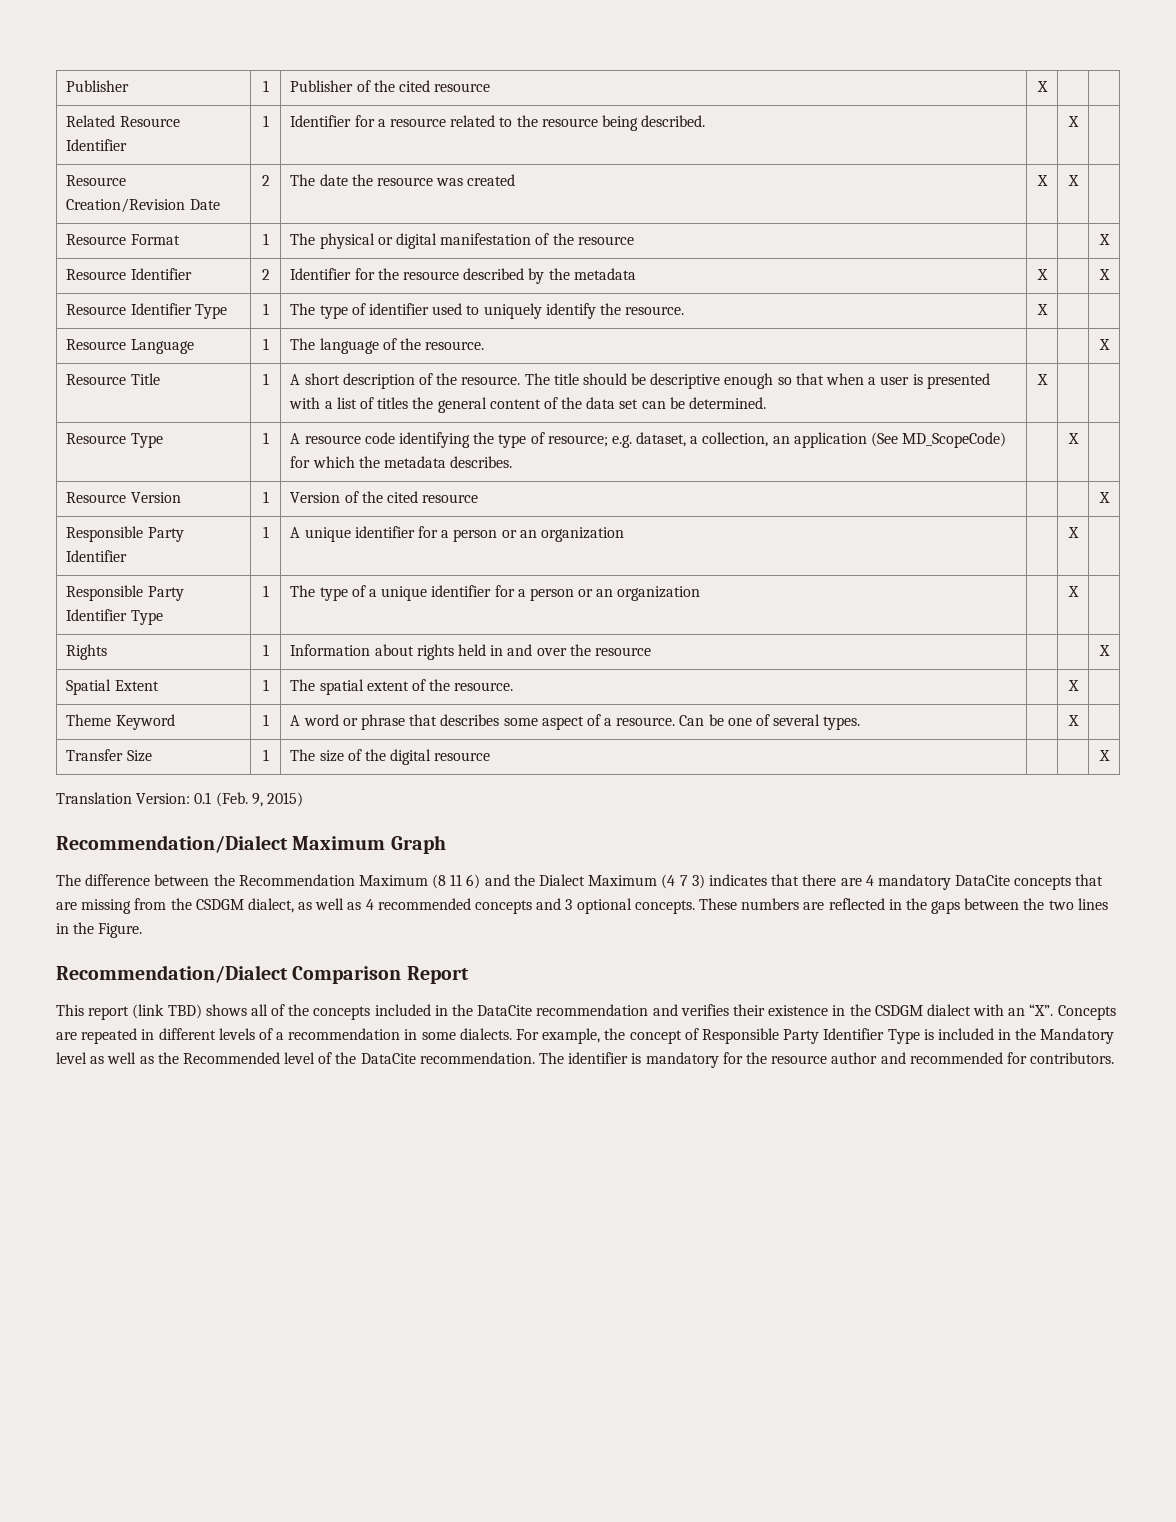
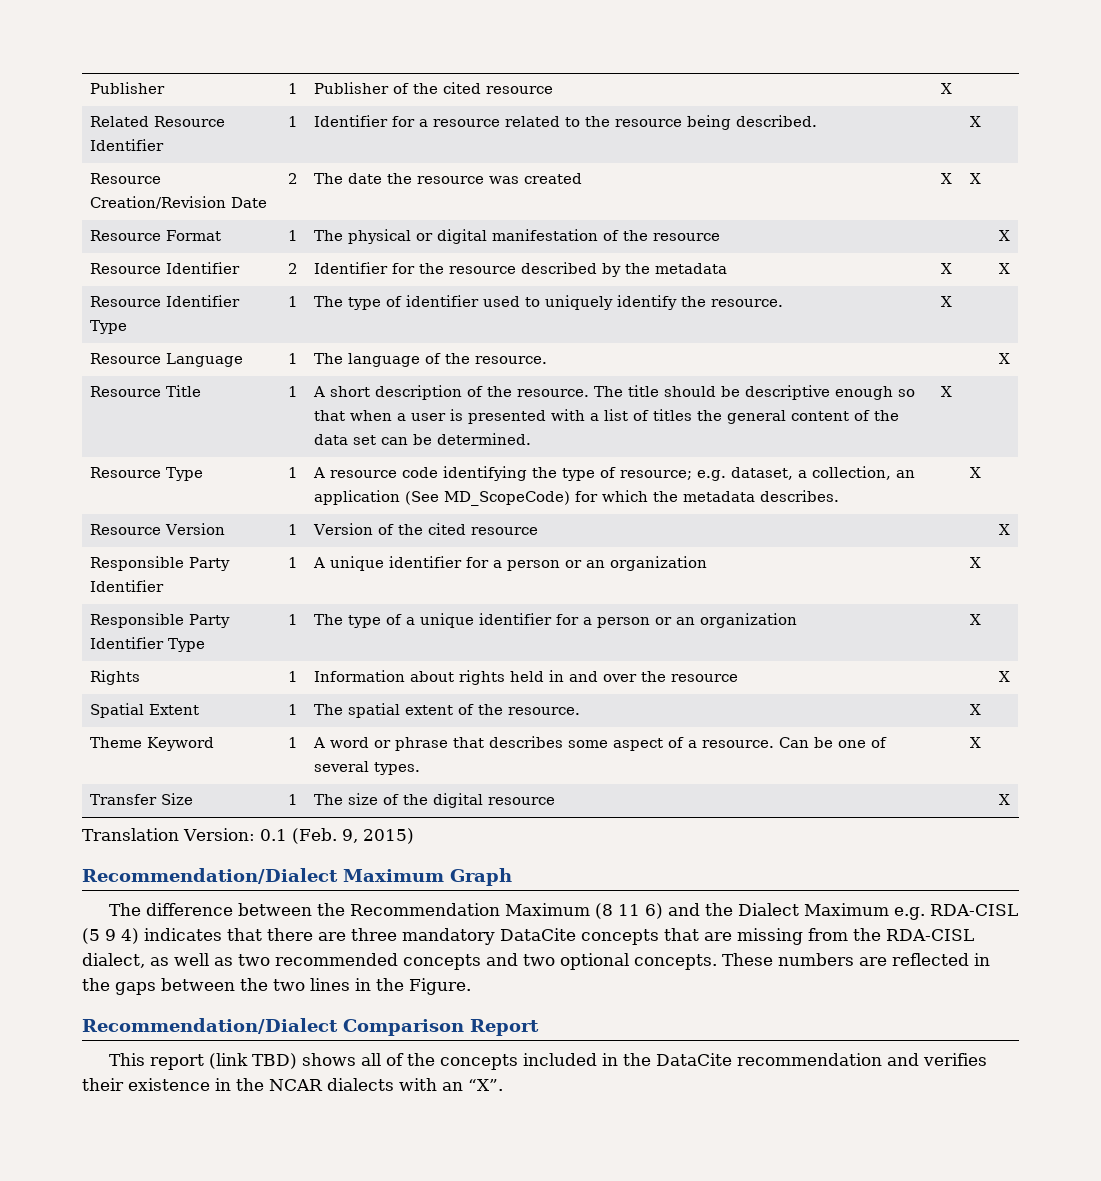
[661,874,705,889] (4 7 3) -> [894,904,1019,920] [82,928,139,944] e.g. RDA-CISL (5 9 4)
[865,875,874,886] 4 -> [351,928,397,941] three
[195,899,244,910] CSDGM -> [886,929,974,941] RDA-CISL
[365,899,374,910] 4 -> [238,954,270,966] two
[565,899,573,910] 3 -> [523,954,555,966] two
[874,1004,971,1016] CSDGM dialect -> [269,1078,394,1091] NCAR dialects
[1057,1005,1116,1020] [56,1028,1115,1044] [56,1052,1115,1068] Concepts are repeated in different levels of a recommendation in some dialects. For example, the concept of Responsible Party Identifier Type is included in the Mandatory level as well as the Recommended level of the DataCite recommendation. The identifier is mandatory for the resource author and recommended for contributors. -> (503, 1085) none

